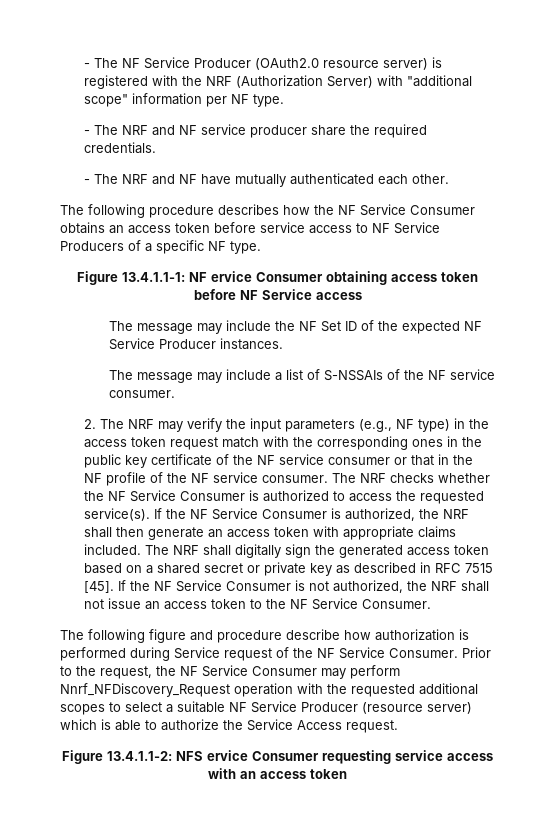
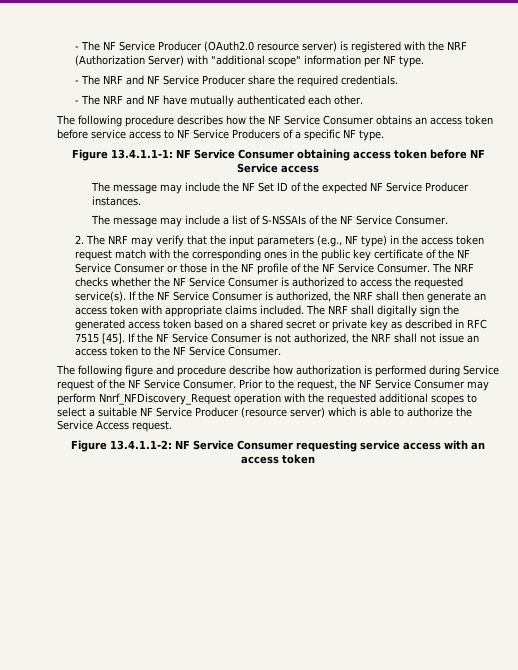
[201,124,308,138] service producer -> [162,75,246,85] Service Producer
[211,271,252,282] ervice -> [193,149,235,159] Service
[449,369,495,380] [108,390,175,398] service consumer. -> [356,215,449,225] Service Consumer.
(223, 425) none -> [186,235,207,245] that
[279,454,435,466] service consumer or that -> [74,263,207,273] Service Consumer or those
[213,472,329,483] service consumer. -> [337,263,430,273] Service Consumer.
[176,750,248,761] NFS ervice -> [175,440,234,450] NF Service

